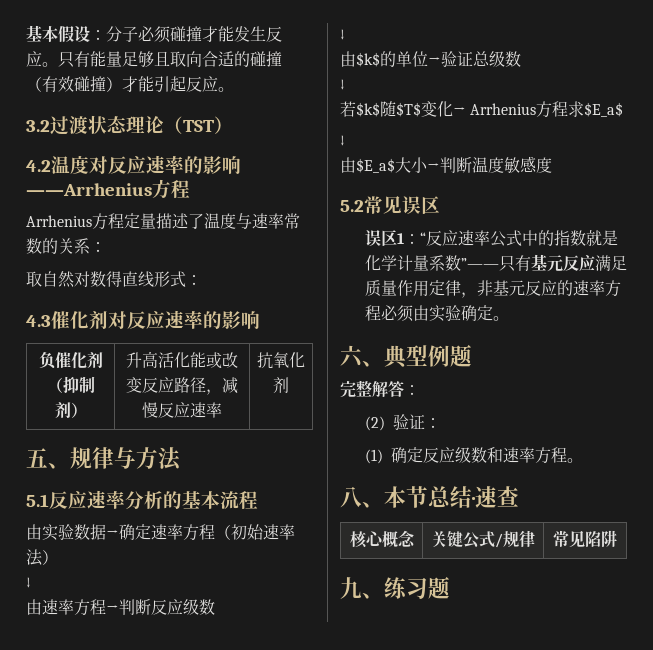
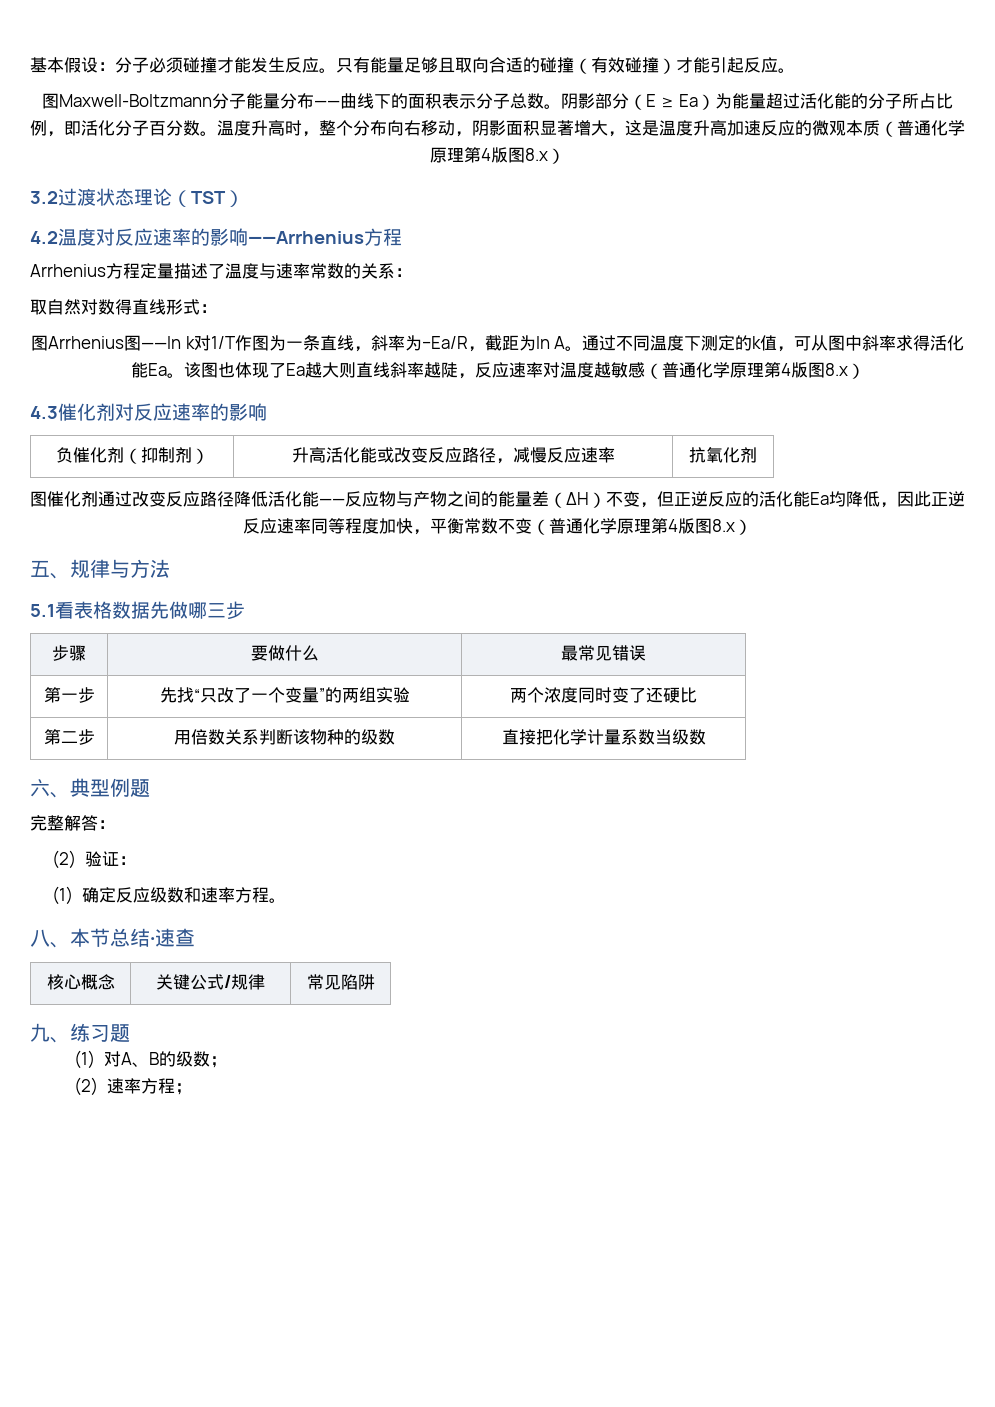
(234, 89) none -> [42,93,953,110] [30,120,965,137] [430,147,565,164] // 图Maxwell-Boltzmann分子能量分布——曲线下的面积表示分子总数。阴影部分（E ≥ Ea）为能量超过活化能的分子所占比例，即活化分子百分数。温度升高时，整个分布向右移动，阴影面积显著增大，这是温度升高加速反应的微观本质（普通化学原理第4版图8.x）
(202, 280) none -> [30,335,965,352] [130,362,865,379] // 图Arrhenius图——ln k对1/T作图为一条直线，斜率为−Ea/R，截距为ln A。通过不同温度下测定的k值，可从图中斜率求得活化能Ea。该图也体现了Ea越大则直线斜率越陡，反应速率对温度越敏感（普通化学原理第4版图8.x）
(289, 385) none -> [30,491,965,508] [243,518,752,535] // 图催化剂通过改变反应路径降低活化能——反应物与产物之间的能量差（ΔH）不变，但正逆反应的活化能Ea均降低，因此正逆反应速率同等程度加快，平衡常数不变（普通化学原理第4版图8.x）
[49,490,258,510] [26,524,295,541] [26,549,58,566] [26,577,31,588] [26,599,215,616] [340,29,345,40] [340,51,521,67] [340,79,345,90] [340,101,624,118] [340,135,345,146] [340,156,552,174] [340,196,440,214] [364,230,618,247] [364,254,627,272] [364,280,621,298] [364,305,509,322] 反应速率分析的基本流程 // 由实验数据→确定速率方程（初始速率法） // ↓ // 由速率方程→判断反应级数 // ↓ // 由$k$的单位→验证总级数 // ↓ // 若$k$随$T$变化→ Arrhenius方程求$E_a$ // ↓ // 由$E_a$大小→判断温度敏感度 // 5.2常见误区 // 误区1：“反应速率公式中的指数就是化学计量系数”——只有基元反应满足质量作用定律，非基元反应的速率方程必须由实验确定。 -> [55,601,245,620] [52,645,86,661] [250,645,319,661] [561,645,646,661] [43,687,95,703] [159,687,410,703] [509,687,697,703] [43,729,95,745] [174,729,395,745] [501,729,706,745] 看表格数据先做哪三步 // 步骤 | 要做什么 | 最常见错误 // 第一步 | 先找“只改了一个变量”的两组实验 | 两个浓度同时变了还硬比 // 第二步 | 用倍数关系判断该物种的级数 | 直接把化学计量系数当级数
(450, 587) none -> [74,1050,227,1069] [74,1077,192,1096] // (1)对A、B的级数； // (2)速率方程；

